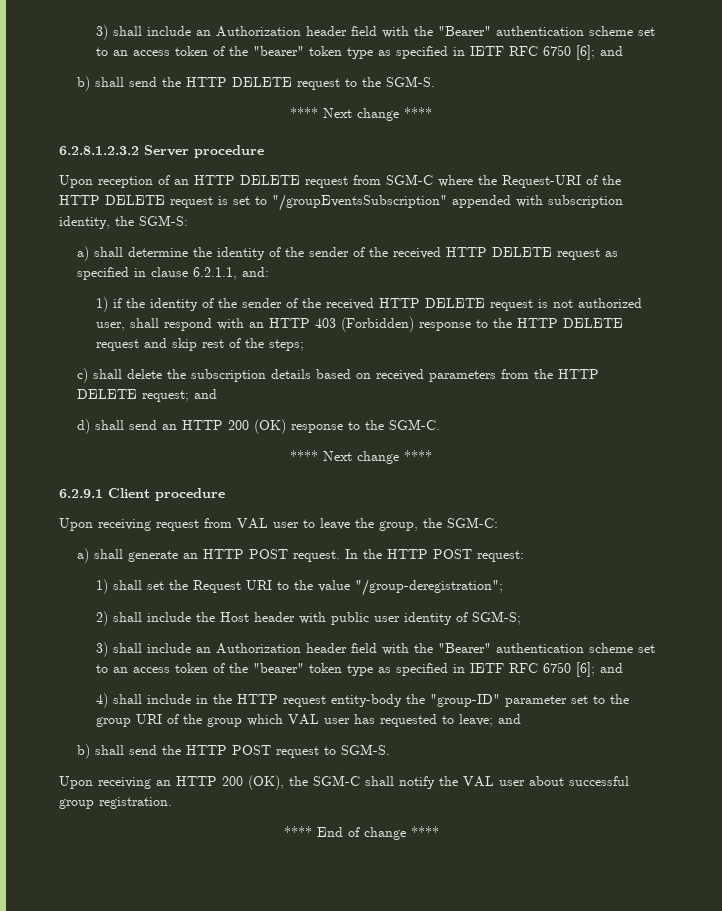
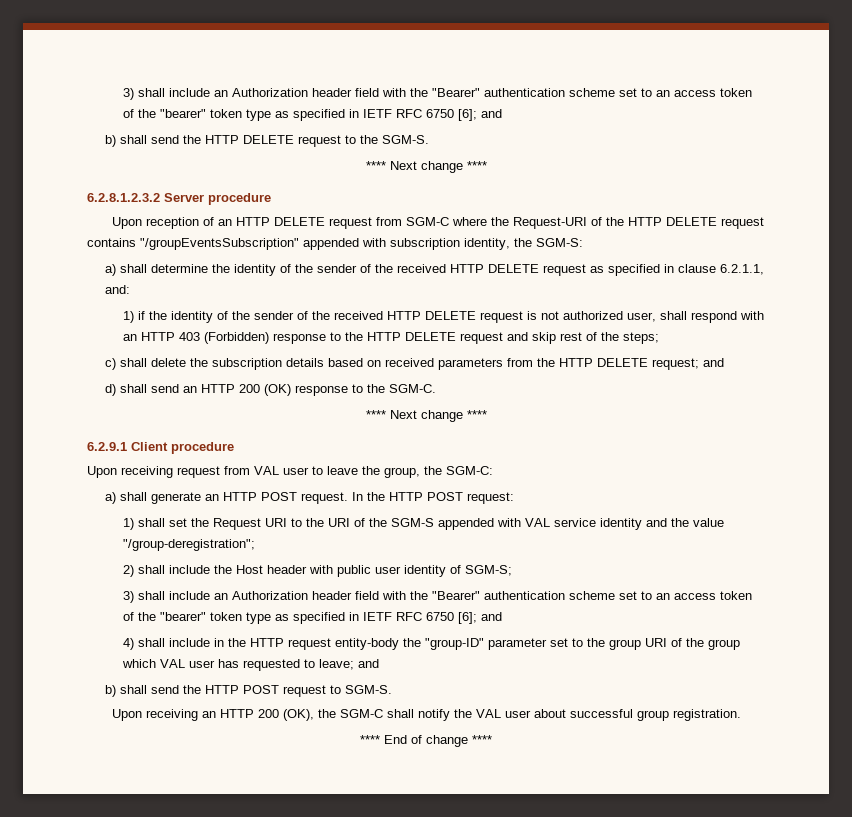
[218,196,267,205] is set to -> [87,238,136,247] contains
(313, 585) none -> [327,518,689,530] URI of the SGM-S appended with VAL service identity and the

